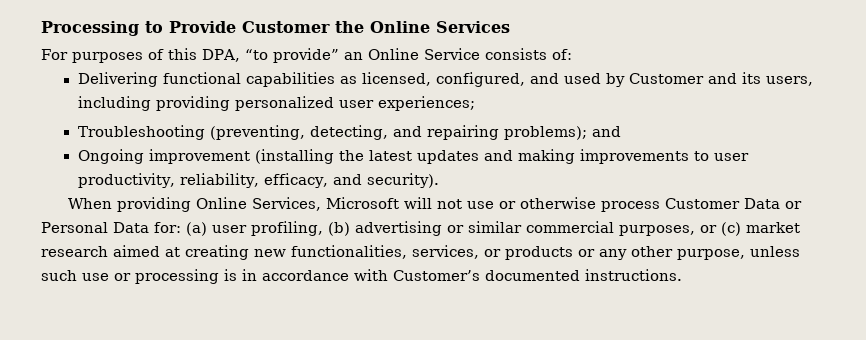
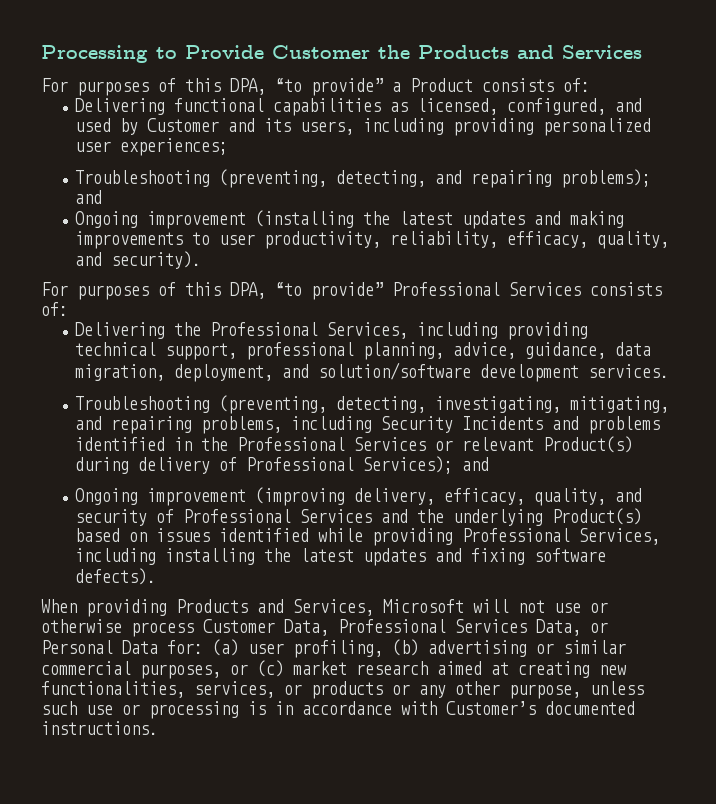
[370,21,430,33] Online -> [418,45,554,59] Products and
[343,48,480,60] an Online Service -> [392,78,473,92] a Product
(328, 180) none -> [597,231,670,249] quality,
(439, 180) none -> [41,282,662,300] [41,302,68,316] [75,322,589,340] [75,342,652,360] [75,362,670,382] [75,395,670,414] [75,416,661,434] [75,436,634,453] [75,456,490,474] [75,487,643,506] [75,508,643,526] [75,528,661,546] [75,548,607,566] [75,568,157,585] // For purposes of this DPA, “to provide” Professional Services consists of: // Delivering the Professional Services, including providing technical support, professional planning, advice, guidance, data migration, deployment, and solution/software development services. // Troubleshooting (preventing, detecting, investigating, mitigating, and repairing problems, including Security Incidents and problems identified in the Professional Services or relevant Product(s) during delivery of Professional Services); and // Ongoing improvement (improving delivery, efficacy, quality, and security of Professional Services and the underlying Product(s) based on issues identified while providing Professional Services, including installing the latest updates and fixing software defects).
[196,197,248,209] Online -> [176,599,284,613] Products and
[744,198,781,209] Data -> [284,619,581,636] Data, Professional Services Data,

